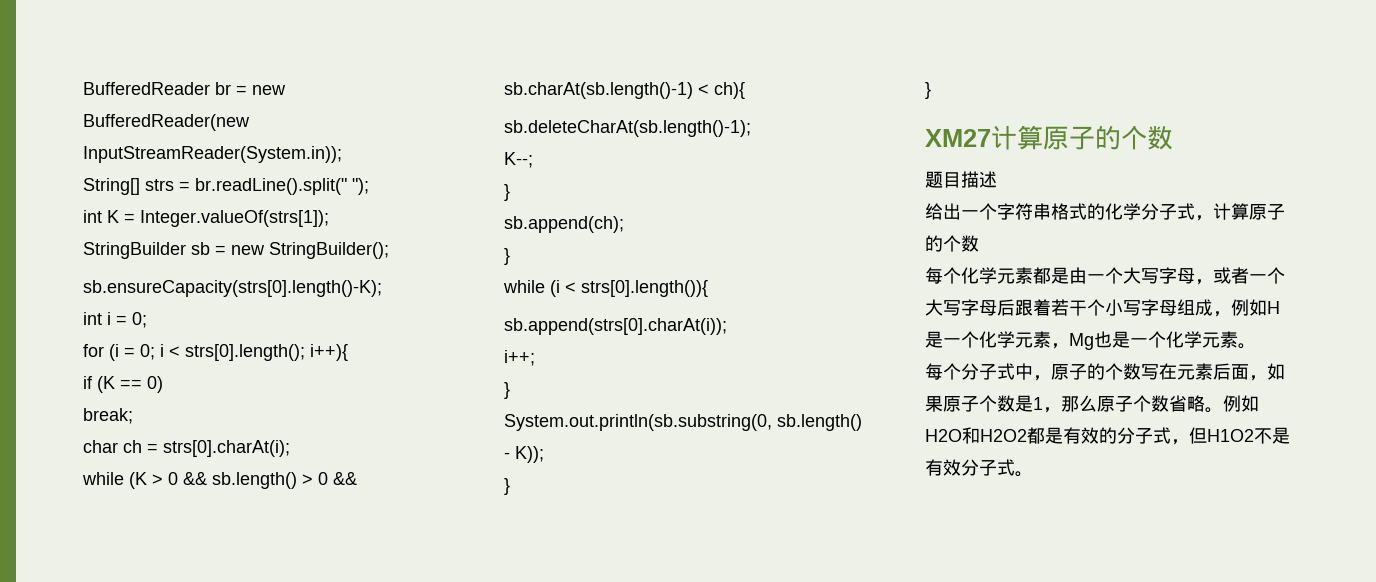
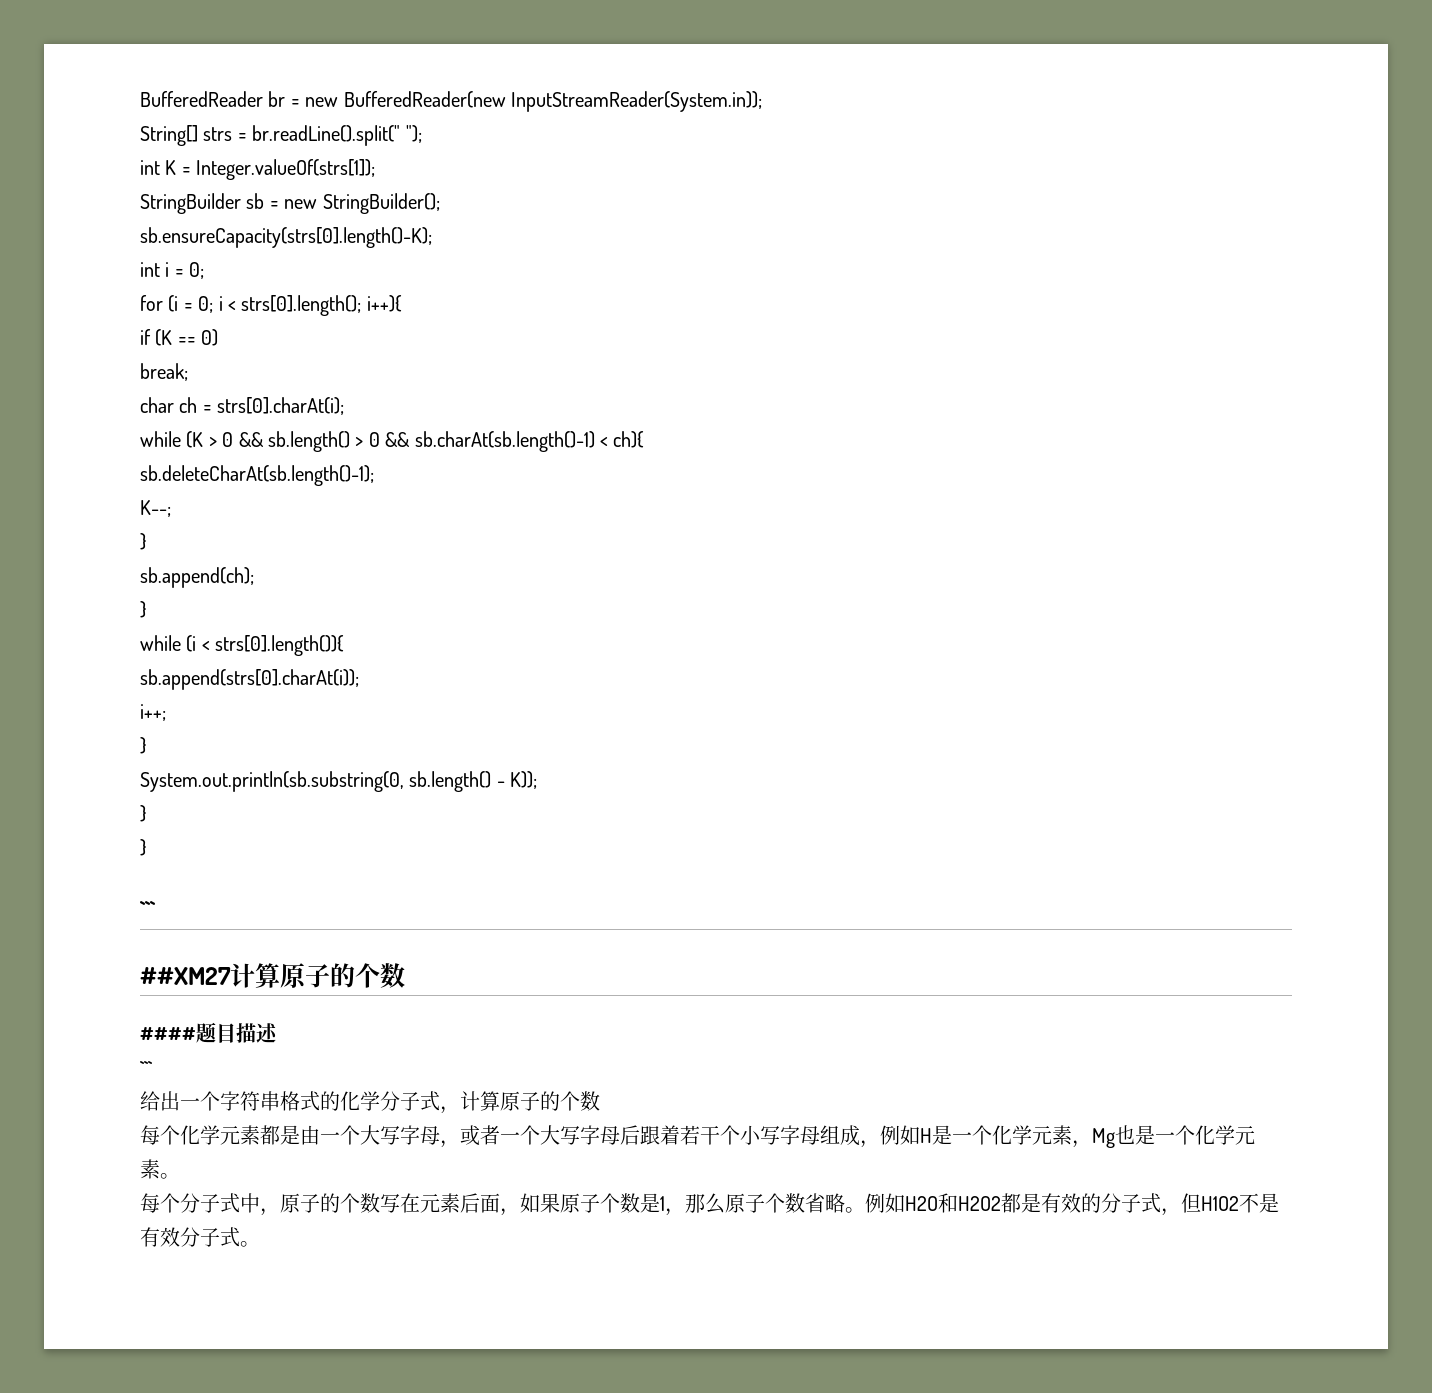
[925,125,1173,150] XM27计算原子的个数 // -> [140,901,156,919] [140,963,405,988] [140,1027,196,1041] ``` // ##XM27计算原子的个数 // ####
(997, 179) none -> [140,1061,153,1075] // ```

